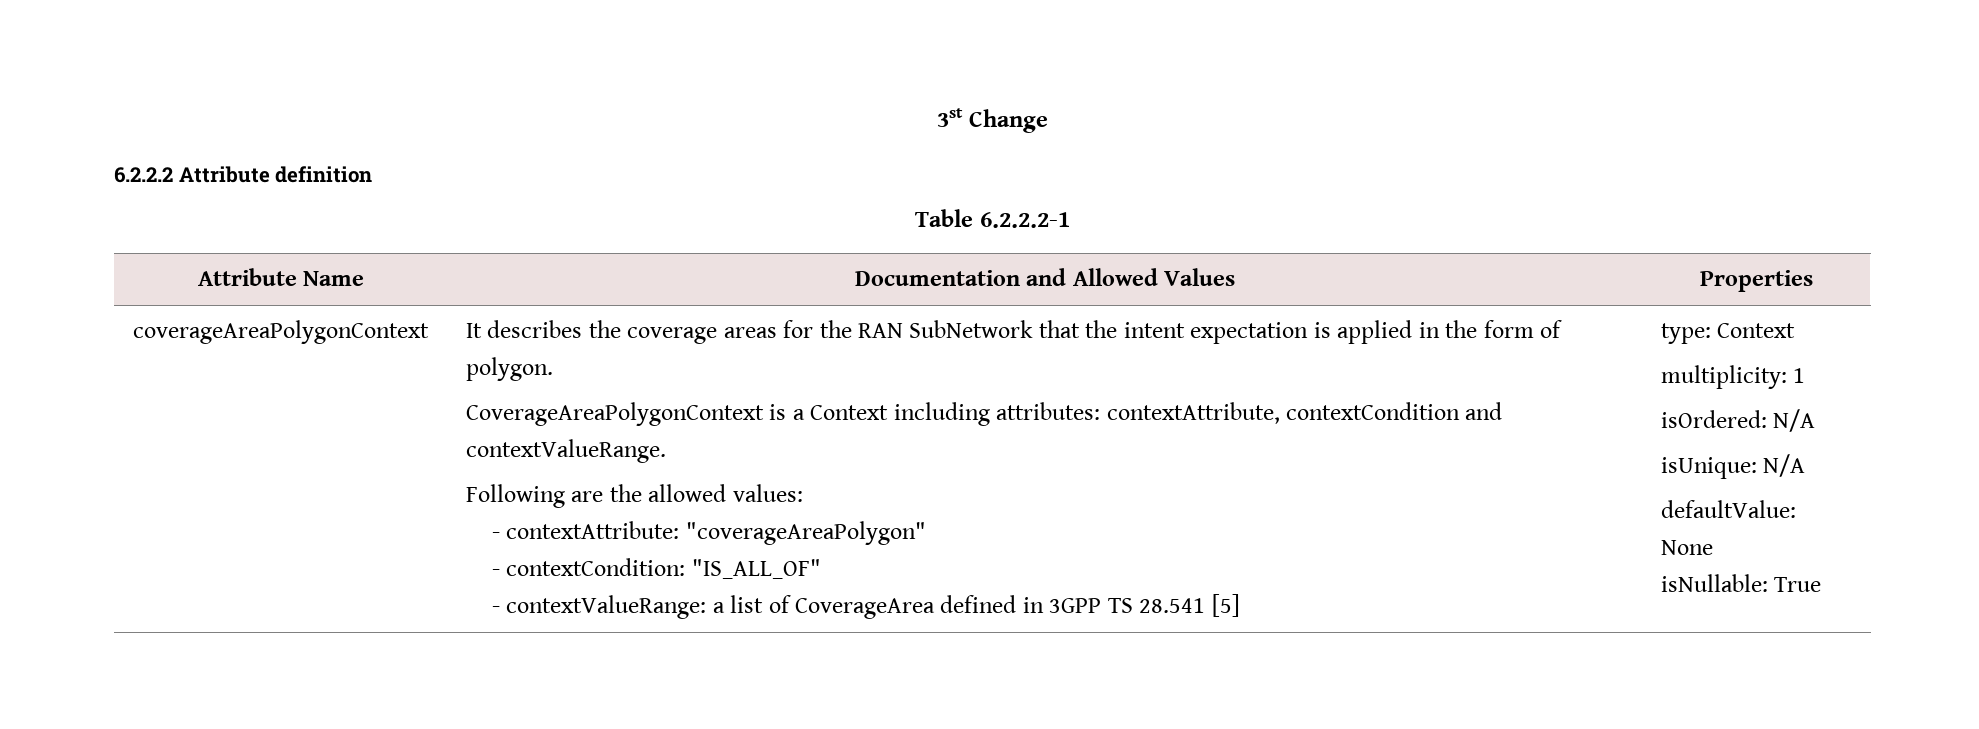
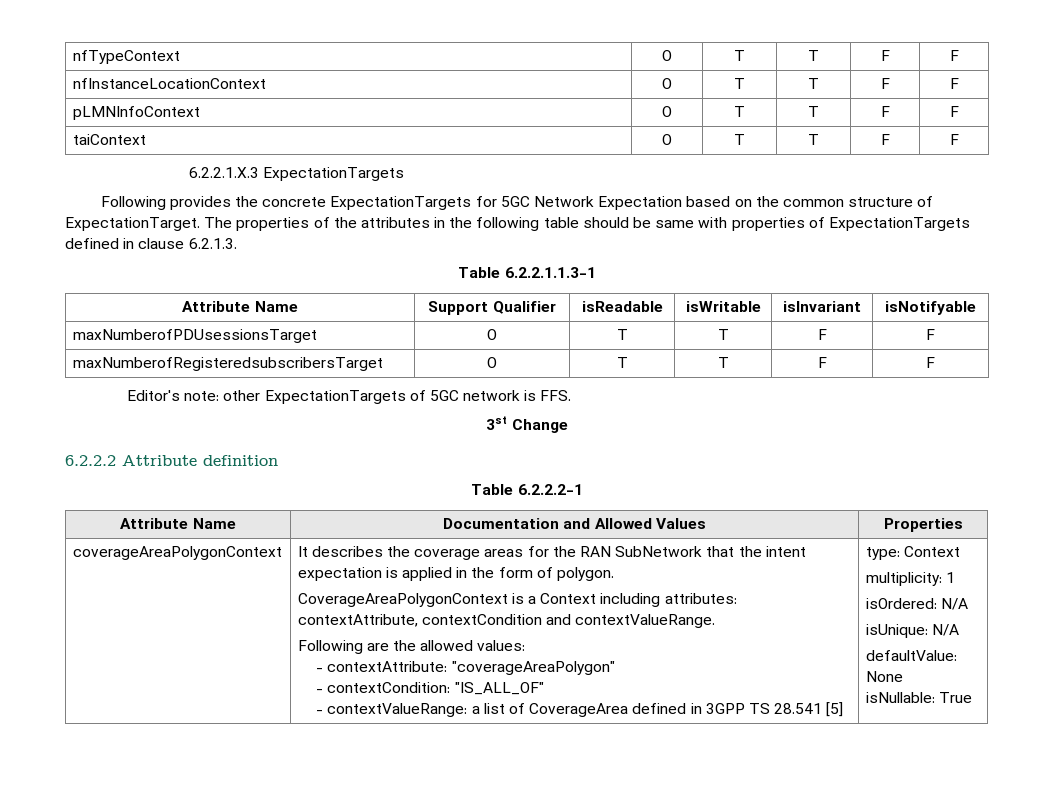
(937, 117) none -> [72,50,180,64] [662,50,672,61] [734,50,745,61] [808,50,819,61] [880,50,890,61] [949,50,959,61] [72,78,266,89] [662,78,672,89] [734,78,745,89] [808,78,819,89] [880,78,890,89] [949,78,959,89] [72,106,200,120] [662,106,672,117] [734,106,745,117] [808,106,819,117] [880,106,890,117] [949,106,959,117] [72,134,146,145] [662,134,672,145] [734,134,745,145] [808,134,819,145] [880,134,890,145] [949,134,959,145] [188,167,405,181] [100,196,934,210] [65,217,970,231] [65,238,237,249] [458,267,596,278] [182,301,298,312] [428,301,556,315] [581,301,663,312] [685,301,761,312] [783,301,861,312] [885,301,976,315] [72,329,317,343] [486,329,497,340] [616,329,628,340] [717,329,729,340] [817,329,827,340] [926,329,935,340] [72,357,383,371] [486,357,497,368] [616,357,628,368] [717,357,729,368] [817,357,827,368] [926,357,935,368] [126,390,572,404] nfTypeContext | O | T | T | F | F // nfInstanceLocationContext | O | T | T | F | F // pLMNInfoContext | O | T | T | F | F // taiContext | O | T | T | F | F // 6.2.2.1.X.3 ExpectationTargets // Following provides the concrete ExpectationTargets for 5GC Network Expectation based on the common structure of ExpectationTarget. The properties of the attributes in the following table should be same with properties of ExpectationTargets defined in clause 6.2.1.3. // Table 6.2.2.1.1.3-1 // Attribute Name | Support Qualifier | isReadable | isWritable | isInvariant | isNotifyable // maxNumberofPDUsessionsTarget | O | T | T | F | F // maxNumberofRegisteredsubscribersTarget | O | T | T | F | F // Editor's note: other ExpectationTargets of 5GC network is FFS. //

